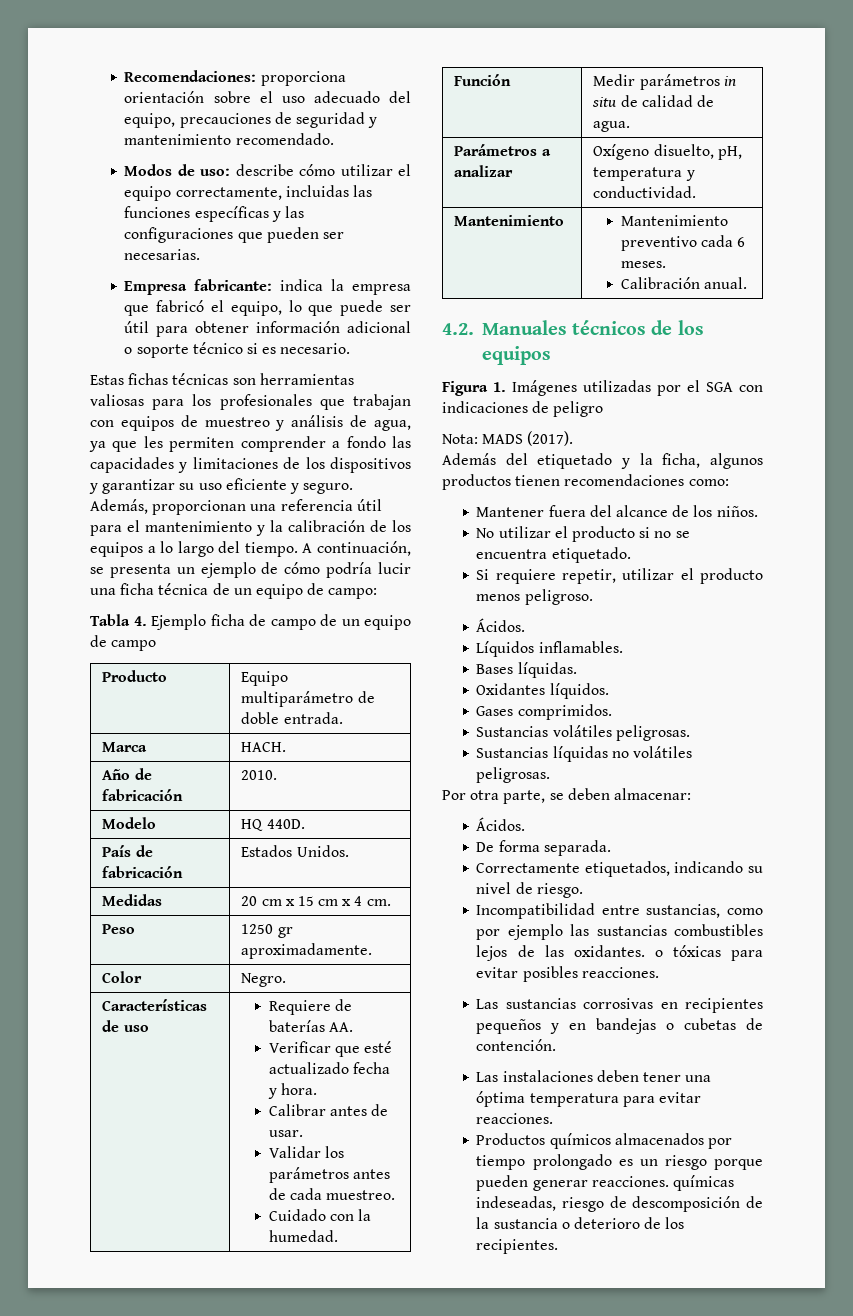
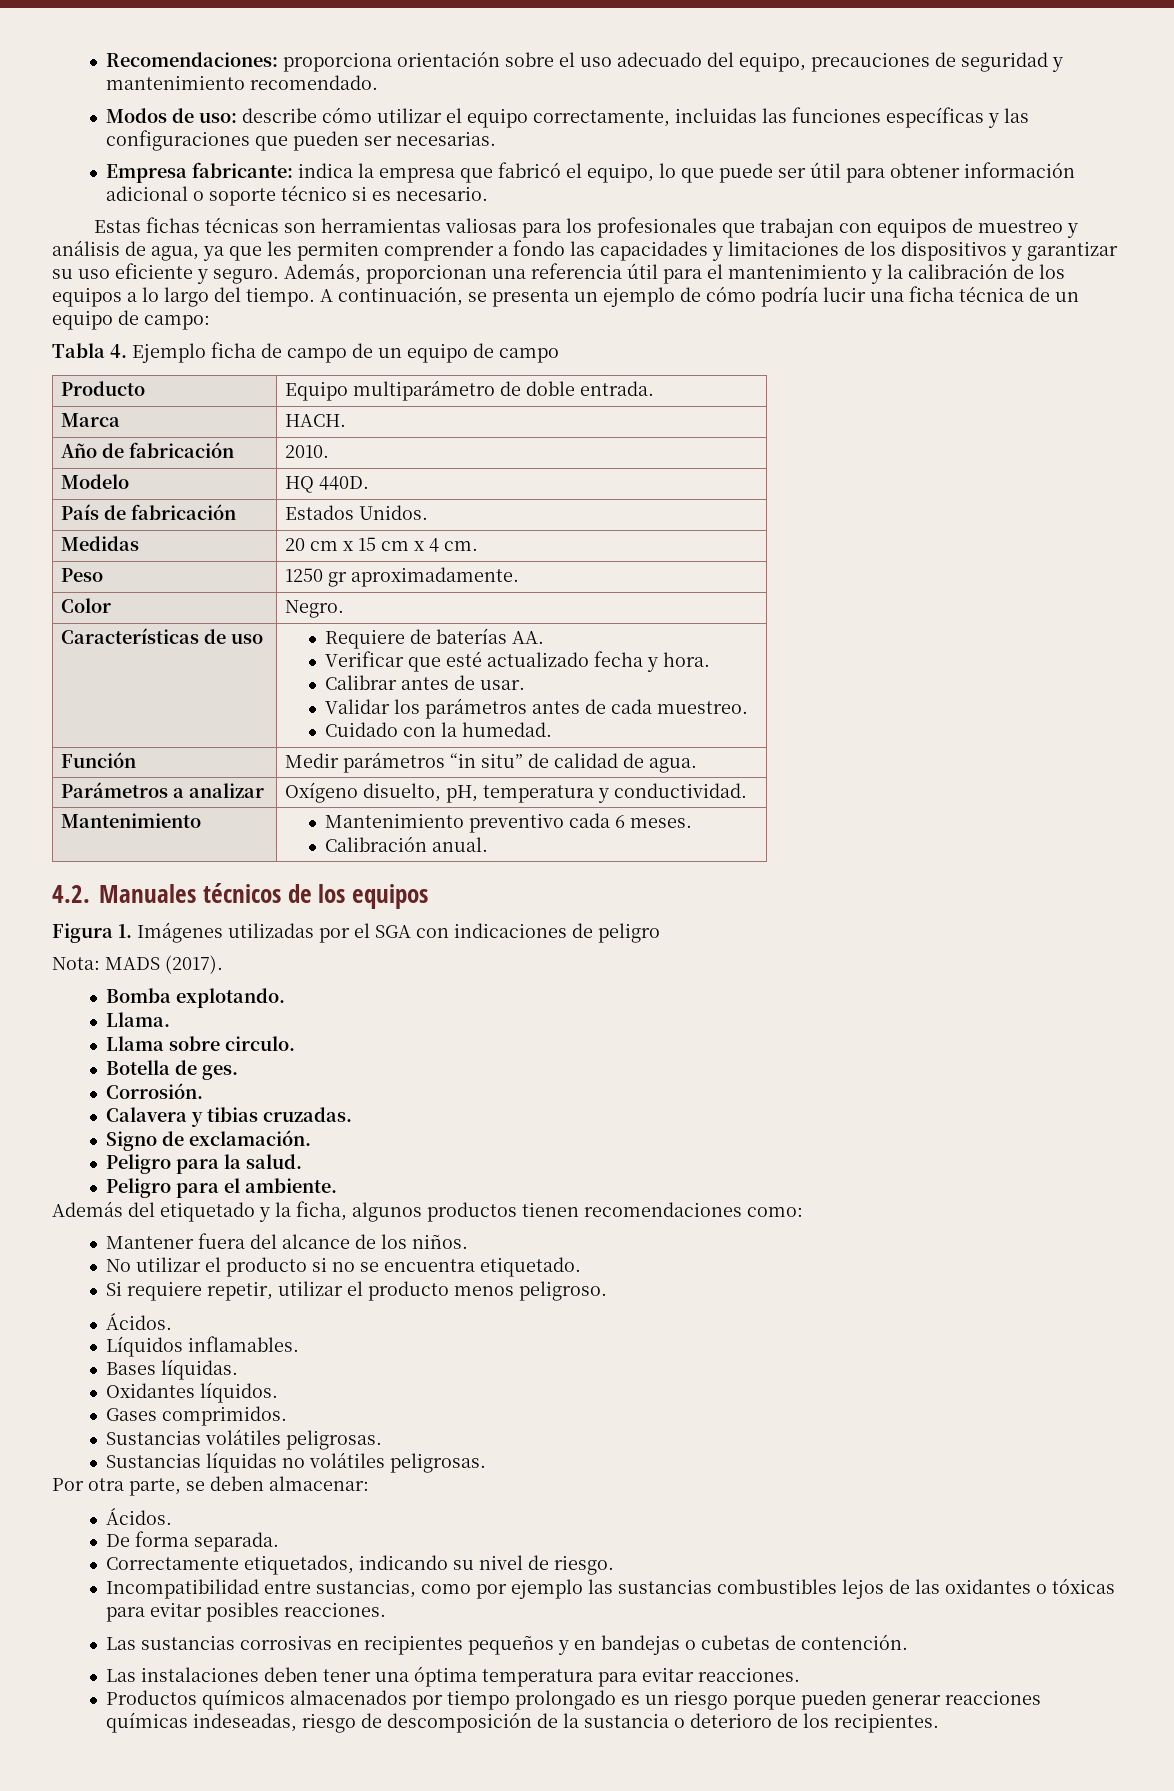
[723,76,736,86] [592,97,617,107] in situ -> [449,753,523,768] “in situ”
(574, 438) none -> [106,988,286,1008] [106,1012,171,1027] [106,1036,296,1051] [106,1060,239,1080] [106,1083,204,1099] [106,1107,353,1127] [106,1130,312,1151] [106,1154,303,1174] [106,1178,338,1198] // Bomba explotando. // Llama. // Llama sobre circulo. // Botella de ges. // Corrosión. // Calavera y tibias cruzadas. // Signo de exclamación. // Peligro para la salud. // Peligro para el ambiente.
[573,945,645,957] oxidantes. -> [945,1579,1032,1594] oxidantes
[591,1176,669,1187] reacciones. -> [945,1690,1042,1705] reacciones

